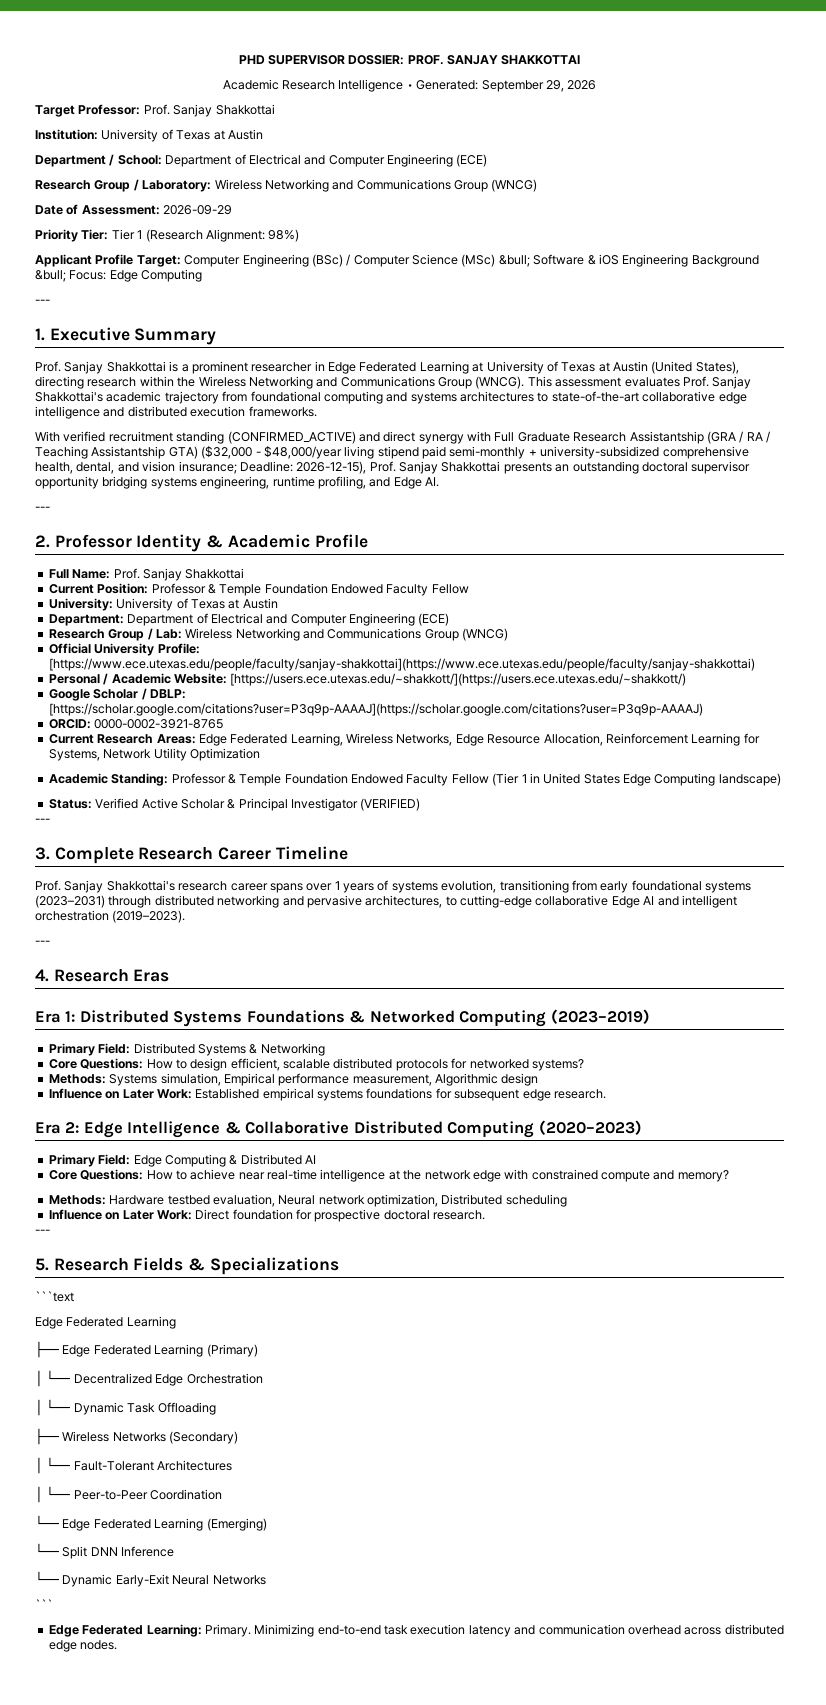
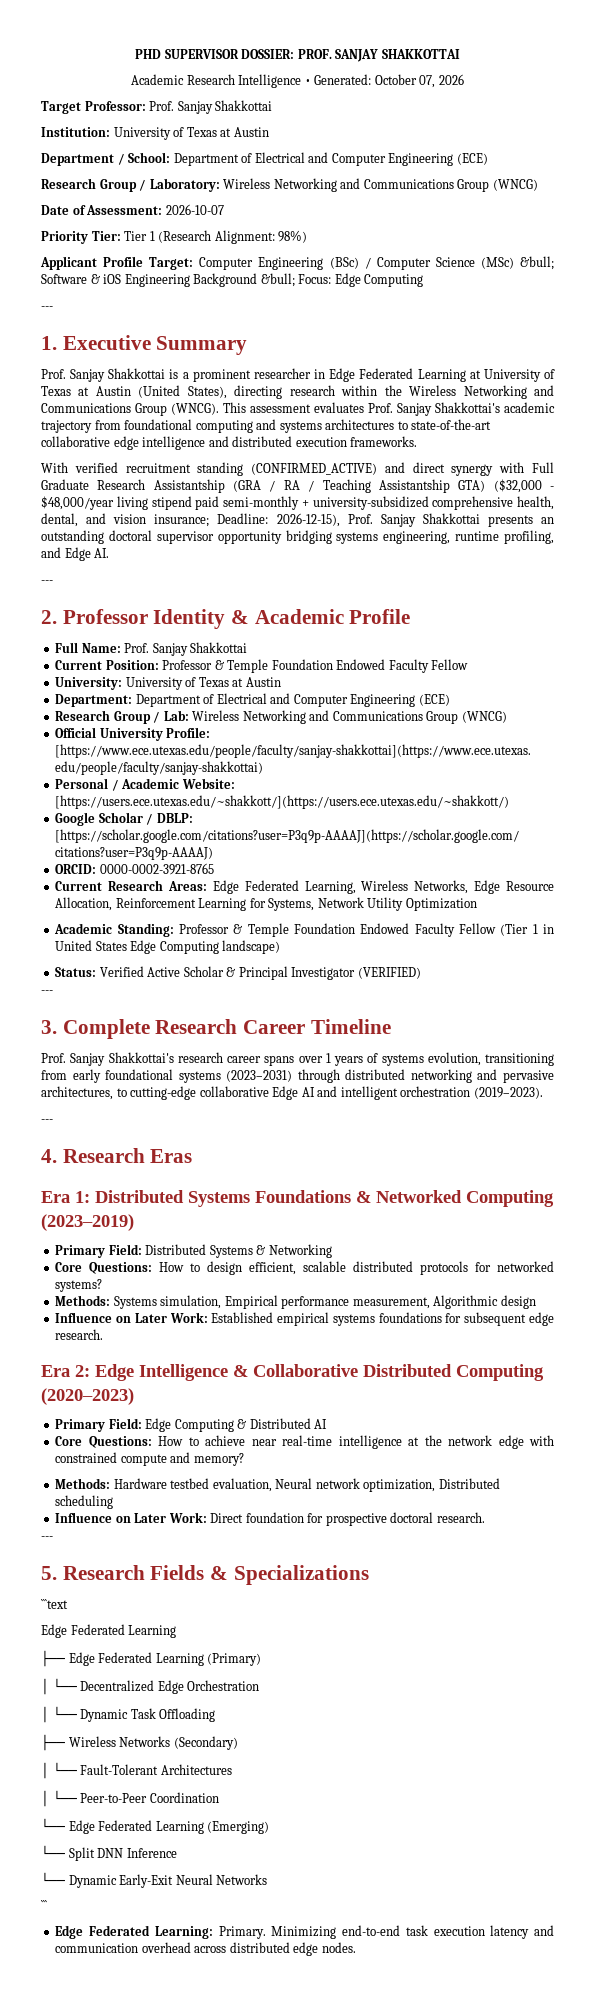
[481,80,564,92] September 29, -> [374,74,436,88] October 07,
[163,205,233,215] 2026-09-29 -> [165,204,224,215] 2026-10-07

